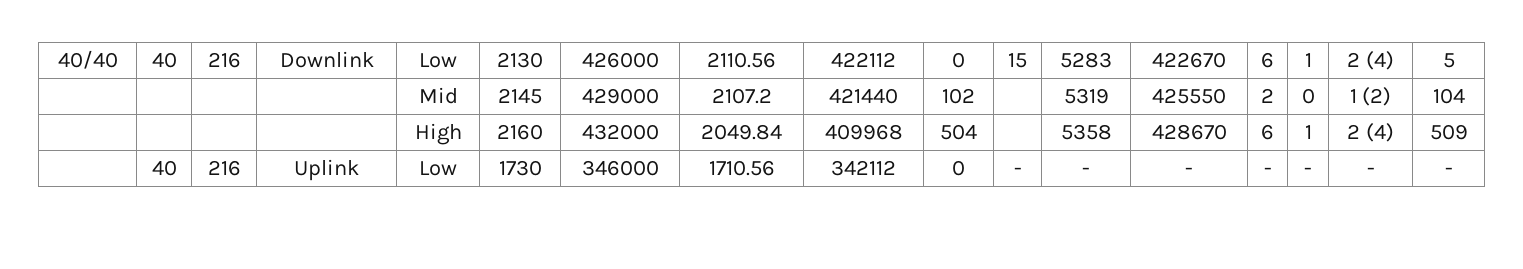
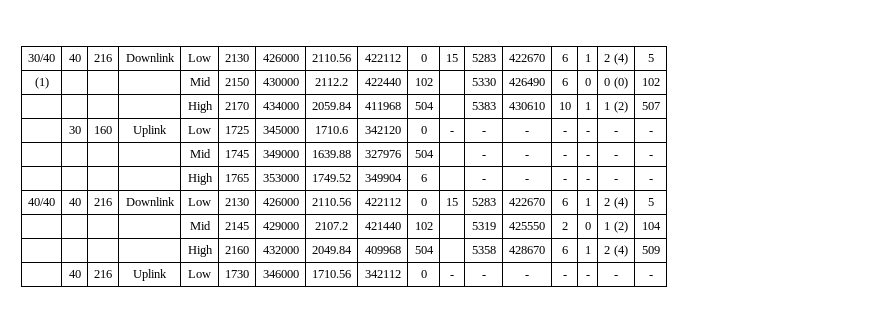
(57, 59) none -> [28,54,55,62] [68,54,81,62] [94,54,112,62] [125,53,175,62] [188,54,211,62] [225,54,249,62] [262,54,299,62] [312,54,351,62] [364,54,401,62] [420,54,427,62] [446,54,458,62] [471,54,496,62] [509,54,545,62] [561,54,568,62] [584,54,591,62] [604,53,628,65] [647,54,654,62] [34,77,49,89] [189,77,211,86] [225,78,249,86] [262,78,299,86] [315,78,348,86] [364,78,401,86] [414,78,433,86] [471,78,496,86] [509,78,545,86] [561,78,568,86] [584,78,591,86] [604,77,628,89] [641,78,660,86] [187,101,213,113] [225,102,249,110] [262,102,299,110] [312,102,352,110] [364,102,401,110] [414,102,434,110] [471,102,496,110] [509,102,545,110] [558,102,571,110] [584,102,591,110] [604,101,628,113] [641,102,660,110] [68,126,81,134] [94,126,112,134] [133,125,167,137] [188,126,211,134] [225,126,249,134] [262,126,299,134] [315,126,348,134] [364,126,401,134] [420,126,427,134] [450,131,454,134] [481,131,486,134] [525,131,529,134] [562,131,567,134] [585,131,590,134] [614,131,618,134] [648,131,653,134] [189,149,211,158] [225,150,249,158] [262,150,299,158] [312,150,351,158] [364,150,401,158] [414,150,434,158] [481,155,486,158] [525,155,529,158] [562,155,567,158] [585,155,590,158] [614,155,618,158] [648,155,653,158] [187,173,213,185] [225,174,249,182] [262,174,299,182] [312,174,351,182] [364,174,402,182] [420,174,427,182] [481,179,486,182] [525,179,529,182] [562,179,567,182] [585,179,590,182] [614,179,618,182] [648,179,653,182] 30/40 | 40 | 216 | Downlink | Low | 2130 | 426000 | 2110.56 | 422112 | 0 | 15 | 5283 | 422670 | 6 | 1 | 2 (4) | 5 // (1) | | | | Mid | 2150 | 430000 | 2112.2 | 422440 | 102 | | 5330 | 426490 | 6 | 0 | 0 (0) | 102 // | | | | High | 2170 | 434000 | 2059.84 | 411968 | 504 | | 5383 | 430610 | 10 | 1 | 1 (2) | 507 // | 30 | 160 | Uplink | Low | 1725 | 345000 | 1710.6 | 342120 | 0 | - | - | - | - | - | - | - // | | | | Mid | 1745 | 349000 | 1639.88 | 327976 | 504 | | - | - | - | - | - | - // | | | | High | 1765 | 353000 | 1749.52 | 349904 | 6 | | - | - | - | - | - | - //

